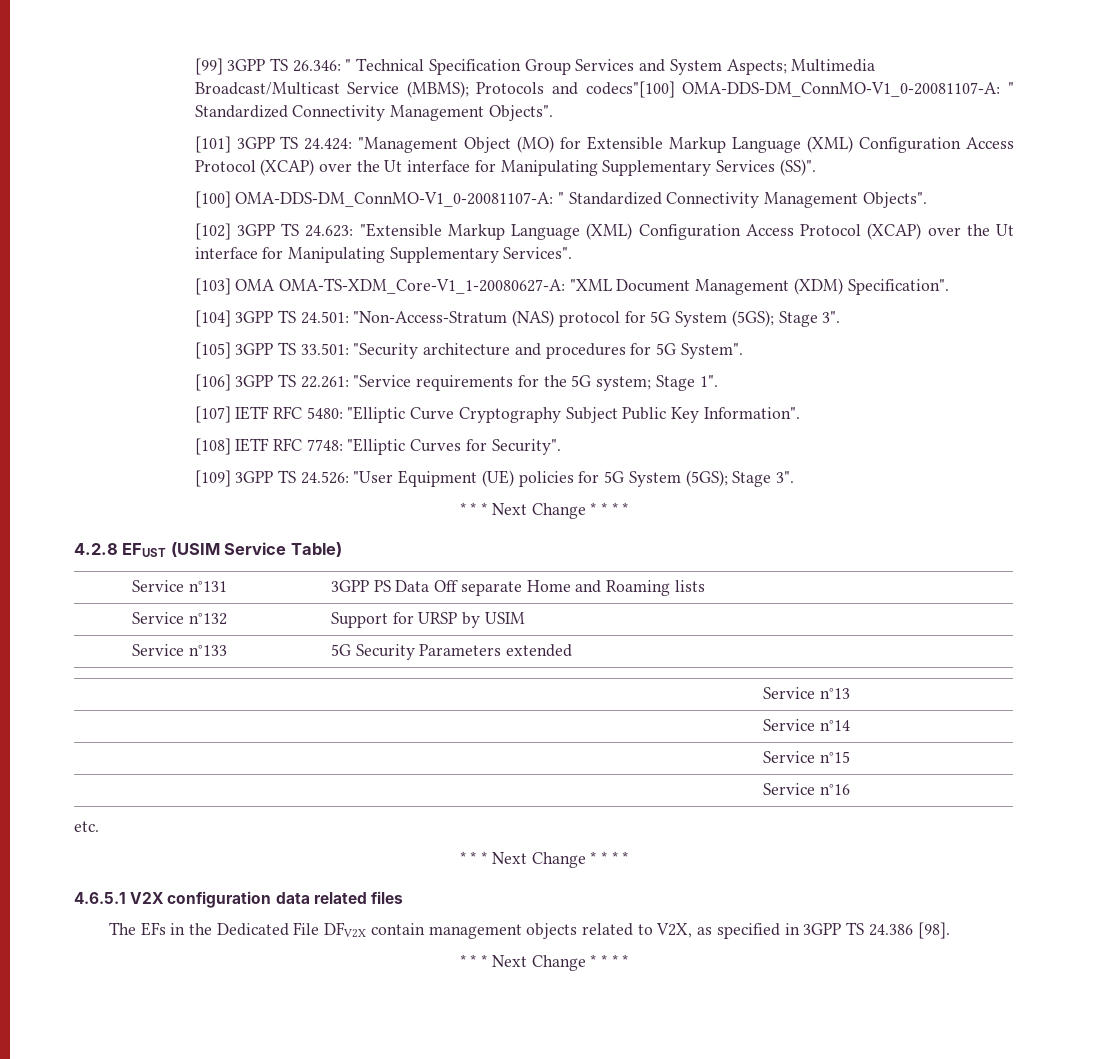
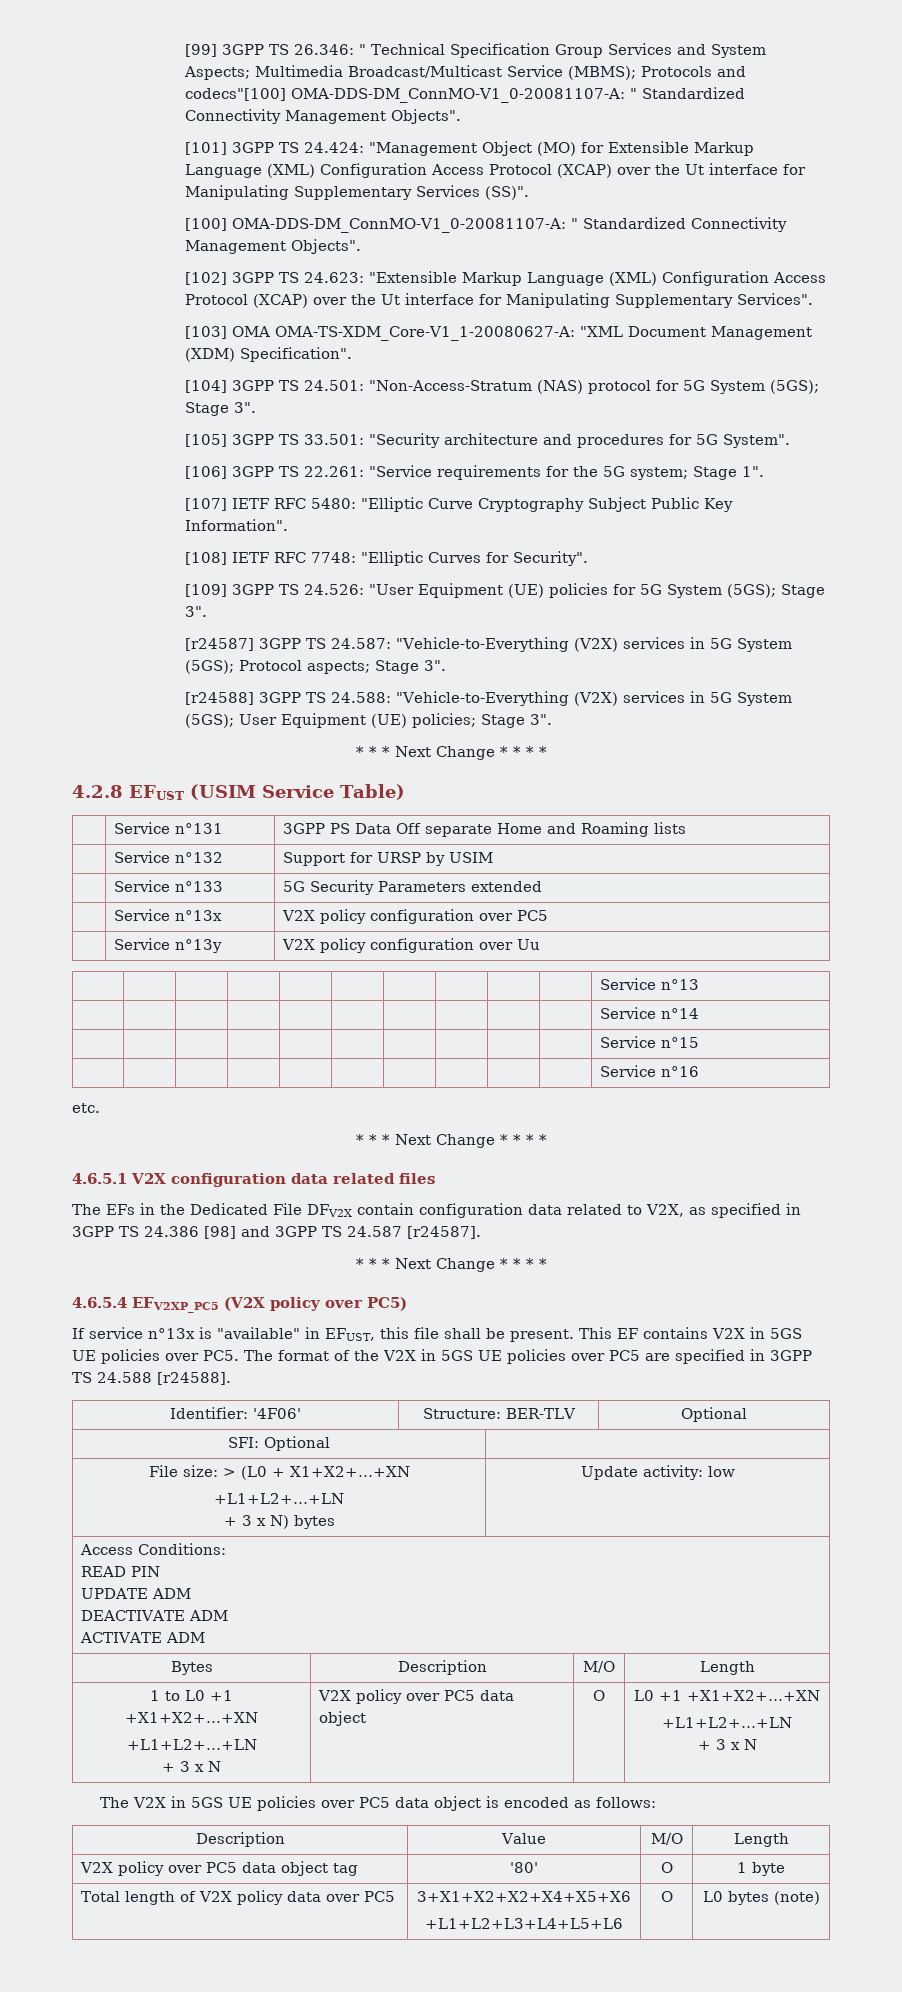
(794, 477) none -> [185,637,793,652] [185,660,447,674] [185,691,793,706] [185,713,553,728] // [r24587] 3GPP TS 24.587: "Vehicle-to-Everything (V2X) services in 5G System (5GS); Protocol aspects; Stage 3". // [r24588] 3GPP TS 24.588: "Vehicle-to-Everything (V2X) services in 5G System (5GS); User Equipment (UE) policies; Stage 3".
(573, 650) none -> [114,909,223,921] [282,909,549,924] [114,938,223,953] [282,938,541,953] // | Service n°13x | V2X policy configuration over PC5 // | Service n°13y | V2X policy configuration over Uu
[428,923,578,939] management objects -> [419,1203,562,1218] configuration data
[917,922,950,939] [459,954,629,971] [98]. // * * * Next Change * * * * -> [204,1226,481,1239] [355,1258,547,1272] [72,1297,407,1313] [72,1327,802,1342] [72,1349,812,1364] [72,1372,231,1385] [170,1407,301,1419] [422,1408,576,1419] [681,1407,747,1422] [228,1436,330,1451] [148,1465,410,1480] [214,1493,344,1504] [223,1515,335,1529] [580,1465,735,1480] [80,1543,227,1555] [81,1566,161,1577] [81,1588,192,1599] [81,1610,229,1621] [80,1632,206,1643] [170,1661,213,1675] [397,1660,487,1675] [583,1661,615,1673] [699,1661,755,1675] [150,1690,233,1701] [125,1712,258,1723] [126,1739,257,1750] [162,1761,221,1772] [318,1689,515,1704] [319,1711,367,1726] [593,1690,605,1701] [634,1690,820,1701] [662,1717,792,1728] [697,1739,757,1750] [100,1796,657,1811] [195,1832,285,1847] [501,1833,547,1844] [650,1833,683,1845] [733,1833,789,1847] [80,1861,359,1876] [510,1862,538,1873] [660,1862,673,1873] [737,1862,785,1876] [81,1890,396,1905] [417,1891,631,1902] [425,1918,623,1929] [660,1891,673,1902] [702,1891,820,1905] [98] and 3GPP TS 24.587 [r24587]. // * * * Next Change * * * * // 4.6.5.4 EFV2XP_PC5 (V2X policy over PC5) // If service n°13x is "available" in EFUST, this file shall be present. This EF contains V2X in 5GS UE policies over PC5. The format of the V2X in 5GS UE policies over PC5 are specified in 3GPP TS 24.588 [r24588]. // Identifier: '4F06' | Structure: BER-TLV | Optional // SFI: Optional | // File size: > (L0 + X1+X2+…+XN // +L1+L2+…+LN // + 3 x N) bytes | Update activity: low // Access Conditions: // READ PIN // UPDATE ADM // DEACTIVATE ADM // ACTIVATE ADM // Bytes | Description | M/O | Length // 1 to L0 +1 +X1+X2+…+XN // +L1+L2+…+LN // + 3 x N | V2X policy over PC5 data object | O | L0 +1 +X1+X2+…+XN // +L1+L2+…+LN // + 3 x N // The V2X in 5GS UE policies over PC5 data object is encoded as follows: // Description | Value | M/O | Length // V2X policy over PC5 data object tag | '80' | O | 1 byte // Total length of V2X policy data over PC5 | 3+X1+X2+X2+X4+X5+X6 // +L1+L2+L3+L4+L5+L6 | O | L0 bytes (note)

